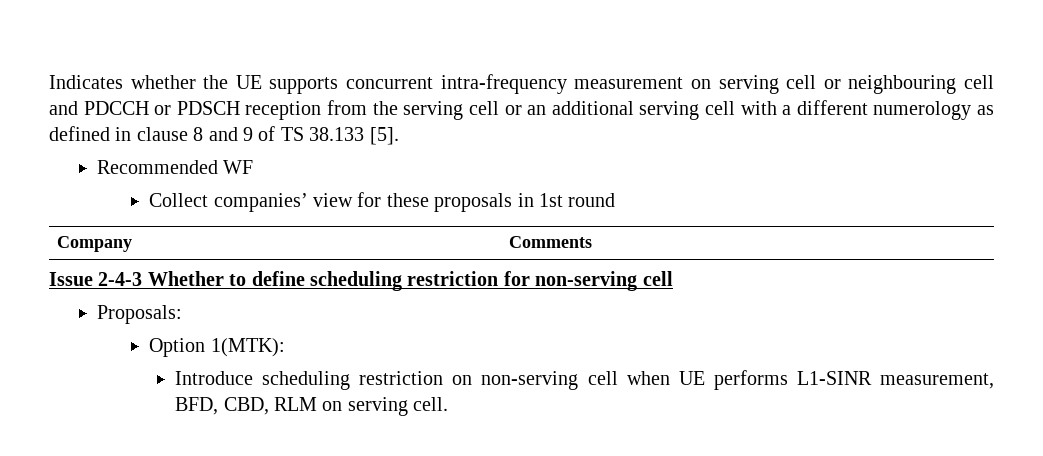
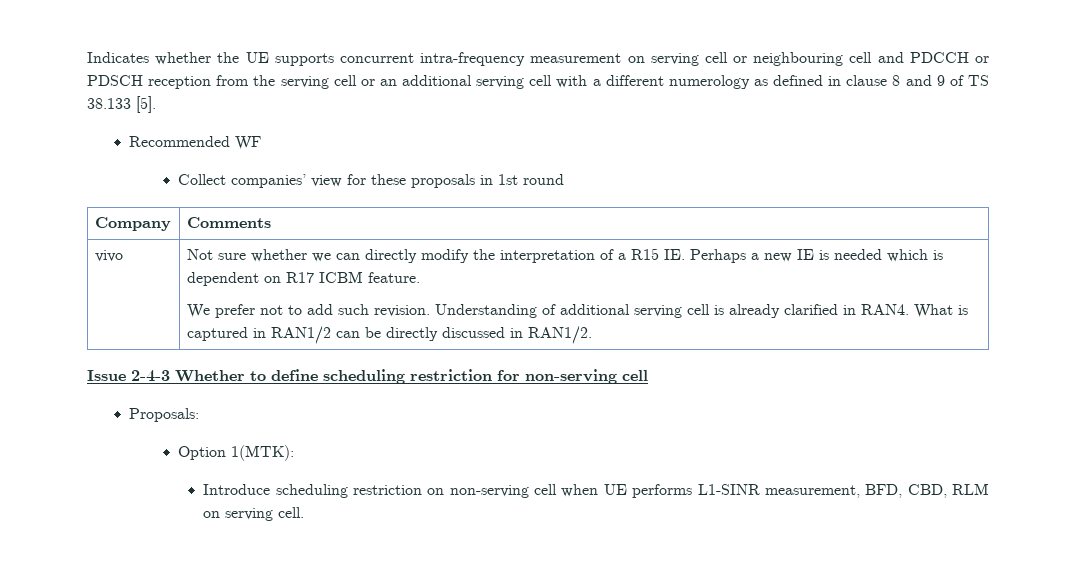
(593, 242) none -> [94,250,123,262] [186,248,943,263] [186,271,420,286] [186,304,968,318] [186,326,592,344] // vivo | Not sure whether we can directly modify the interpretation of a R15 IE. Perhaps a new IE is needed which is dependent on R17 ICBM feature. // We prefer not to add such revision. Understanding of additional serving cell is already clarified in RAN4. What is captured in RAN1/2 can be directly discussed in RAN1/2.

